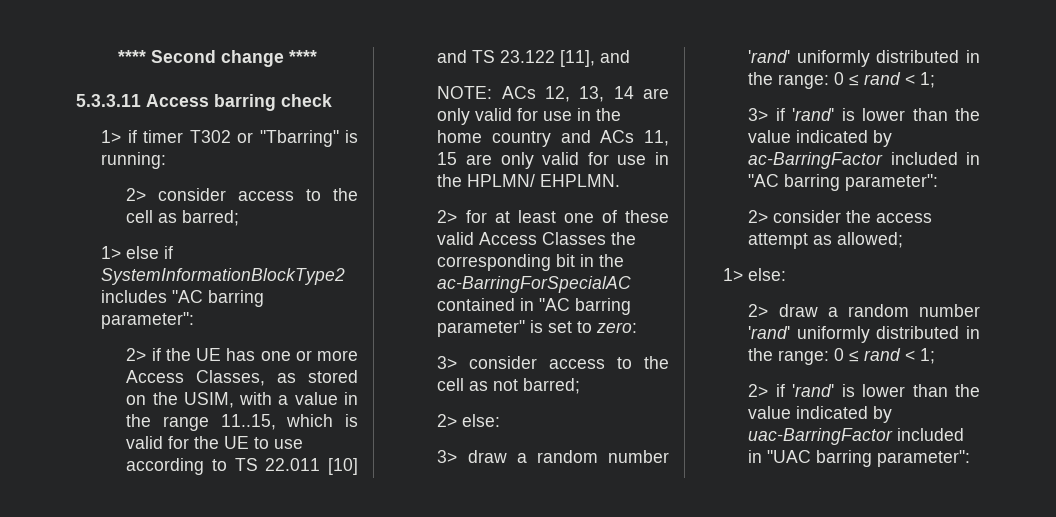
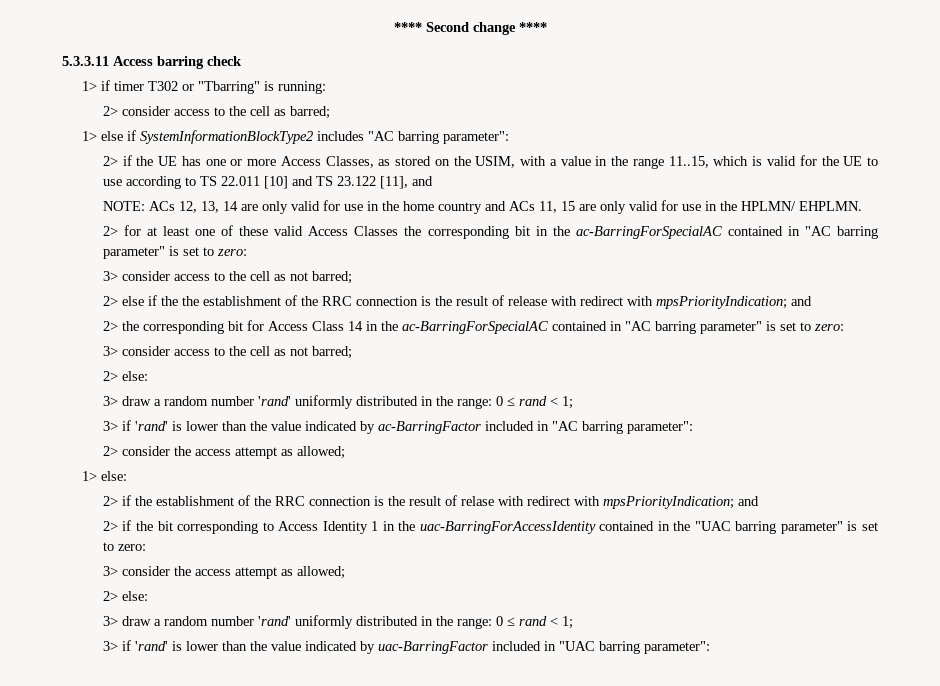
(581, 386) none -> [102,295,812,309] [102,320,844,334] [102,346,352,359] // 2> else if the the establishment of the RRC connection is the result of release with redirect with mpsPriorityIndication; and // 2> the corresponding bit for Access Class 14 in the ac-BarringForSpecialAC contained in "AC barring parameter" is set to zero: // 3> consider access to the cell as not barred;
(769, 310) none -> [121,495,759,509] [102,520,878,534] [102,542,146,551] [102,566,345,579] [102,591,148,601] [102,616,118,626] if the establishment of the RRC connection is the result of relase with redirect with mpsPriorityIndication; and // 2> if the bit corresponding to Access Identity 1 in the uac-BarringForAccessIdentity contained in the "UAC barring parameter" is set to zero: // 3> consider the access attempt as allowed; // 2> else: // 3>
[748,384,769,397] 2> -> [102,641,118,651] 3>

